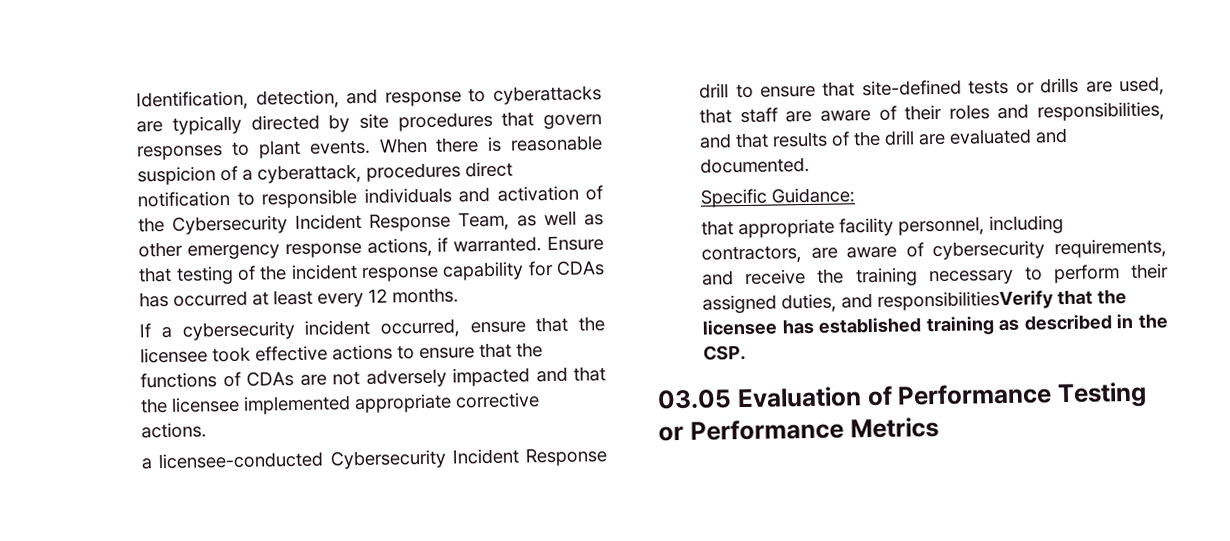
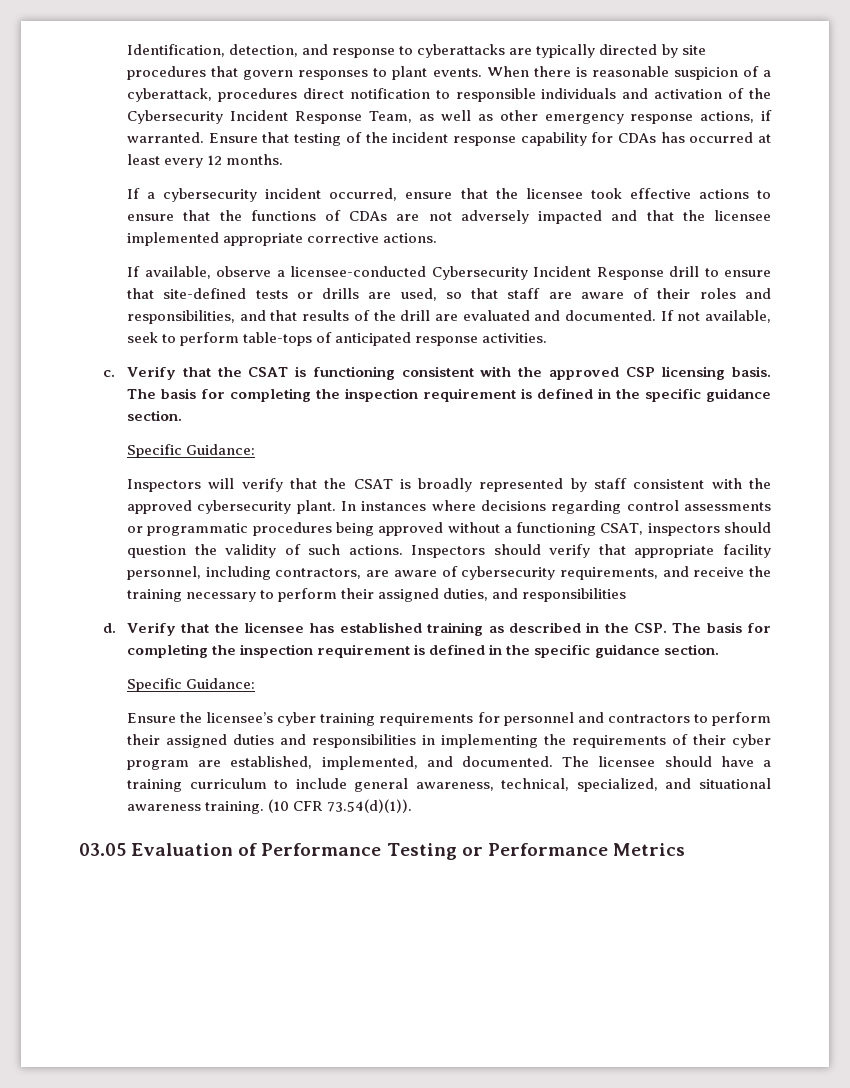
(208, 430) none -> [127,266,272,279] If available, observe
(1165, 86) none -> [445,292,462,299] so
[700,187,856,208] // Specific Guidance: // -> [660,310,771,323] [127,332,548,346] [103,366,771,380] [127,388,772,402] [127,410,183,421] [127,444,256,458] [127,478,771,492] [127,500,772,514] [127,522,772,536] [127,544,591,558] If not available, seek to perform table-tops of anticipated response activities. // c. Verify that the CSAT is functioning consistent with the approved CSP licensing basis. The basis for completing the inspection requirement is defined in the specific guidance section. // Specific Guidance: // Inspectors will verify that the CSAT is broadly represented by staff consistent with the approved cybersecurity plant. In instances where decisions regarding control assessments or programmatic procedures being approved without a functioning CSAT, inspectors should question the validity of such actions. Inspectors should verify
[877,290,1055,311] responsibilitiesVerify -> [522,588,627,602] [103,622,177,636] responsibilities // d. Verify
(747, 352) none -> [672,622,772,633] [127,644,719,658] [127,678,256,692] [127,712,772,726] [127,734,772,748] [127,756,771,770] [127,778,771,792] [127,799,413,814] The basis for completing the inspection requirement is defined in the specific guidance section. // Specific Guidance: // Ensure the licensee’s cyber training requirements for personnel and contractors to perform their assigned duties and responsibilities in implementing the requirements of their cyber program are established, implemented, and documented. The licensee should have a training curriculum to include general awareness, technical, specialized, and situational awareness training. (10 CFR 73.54(d)(1)).

